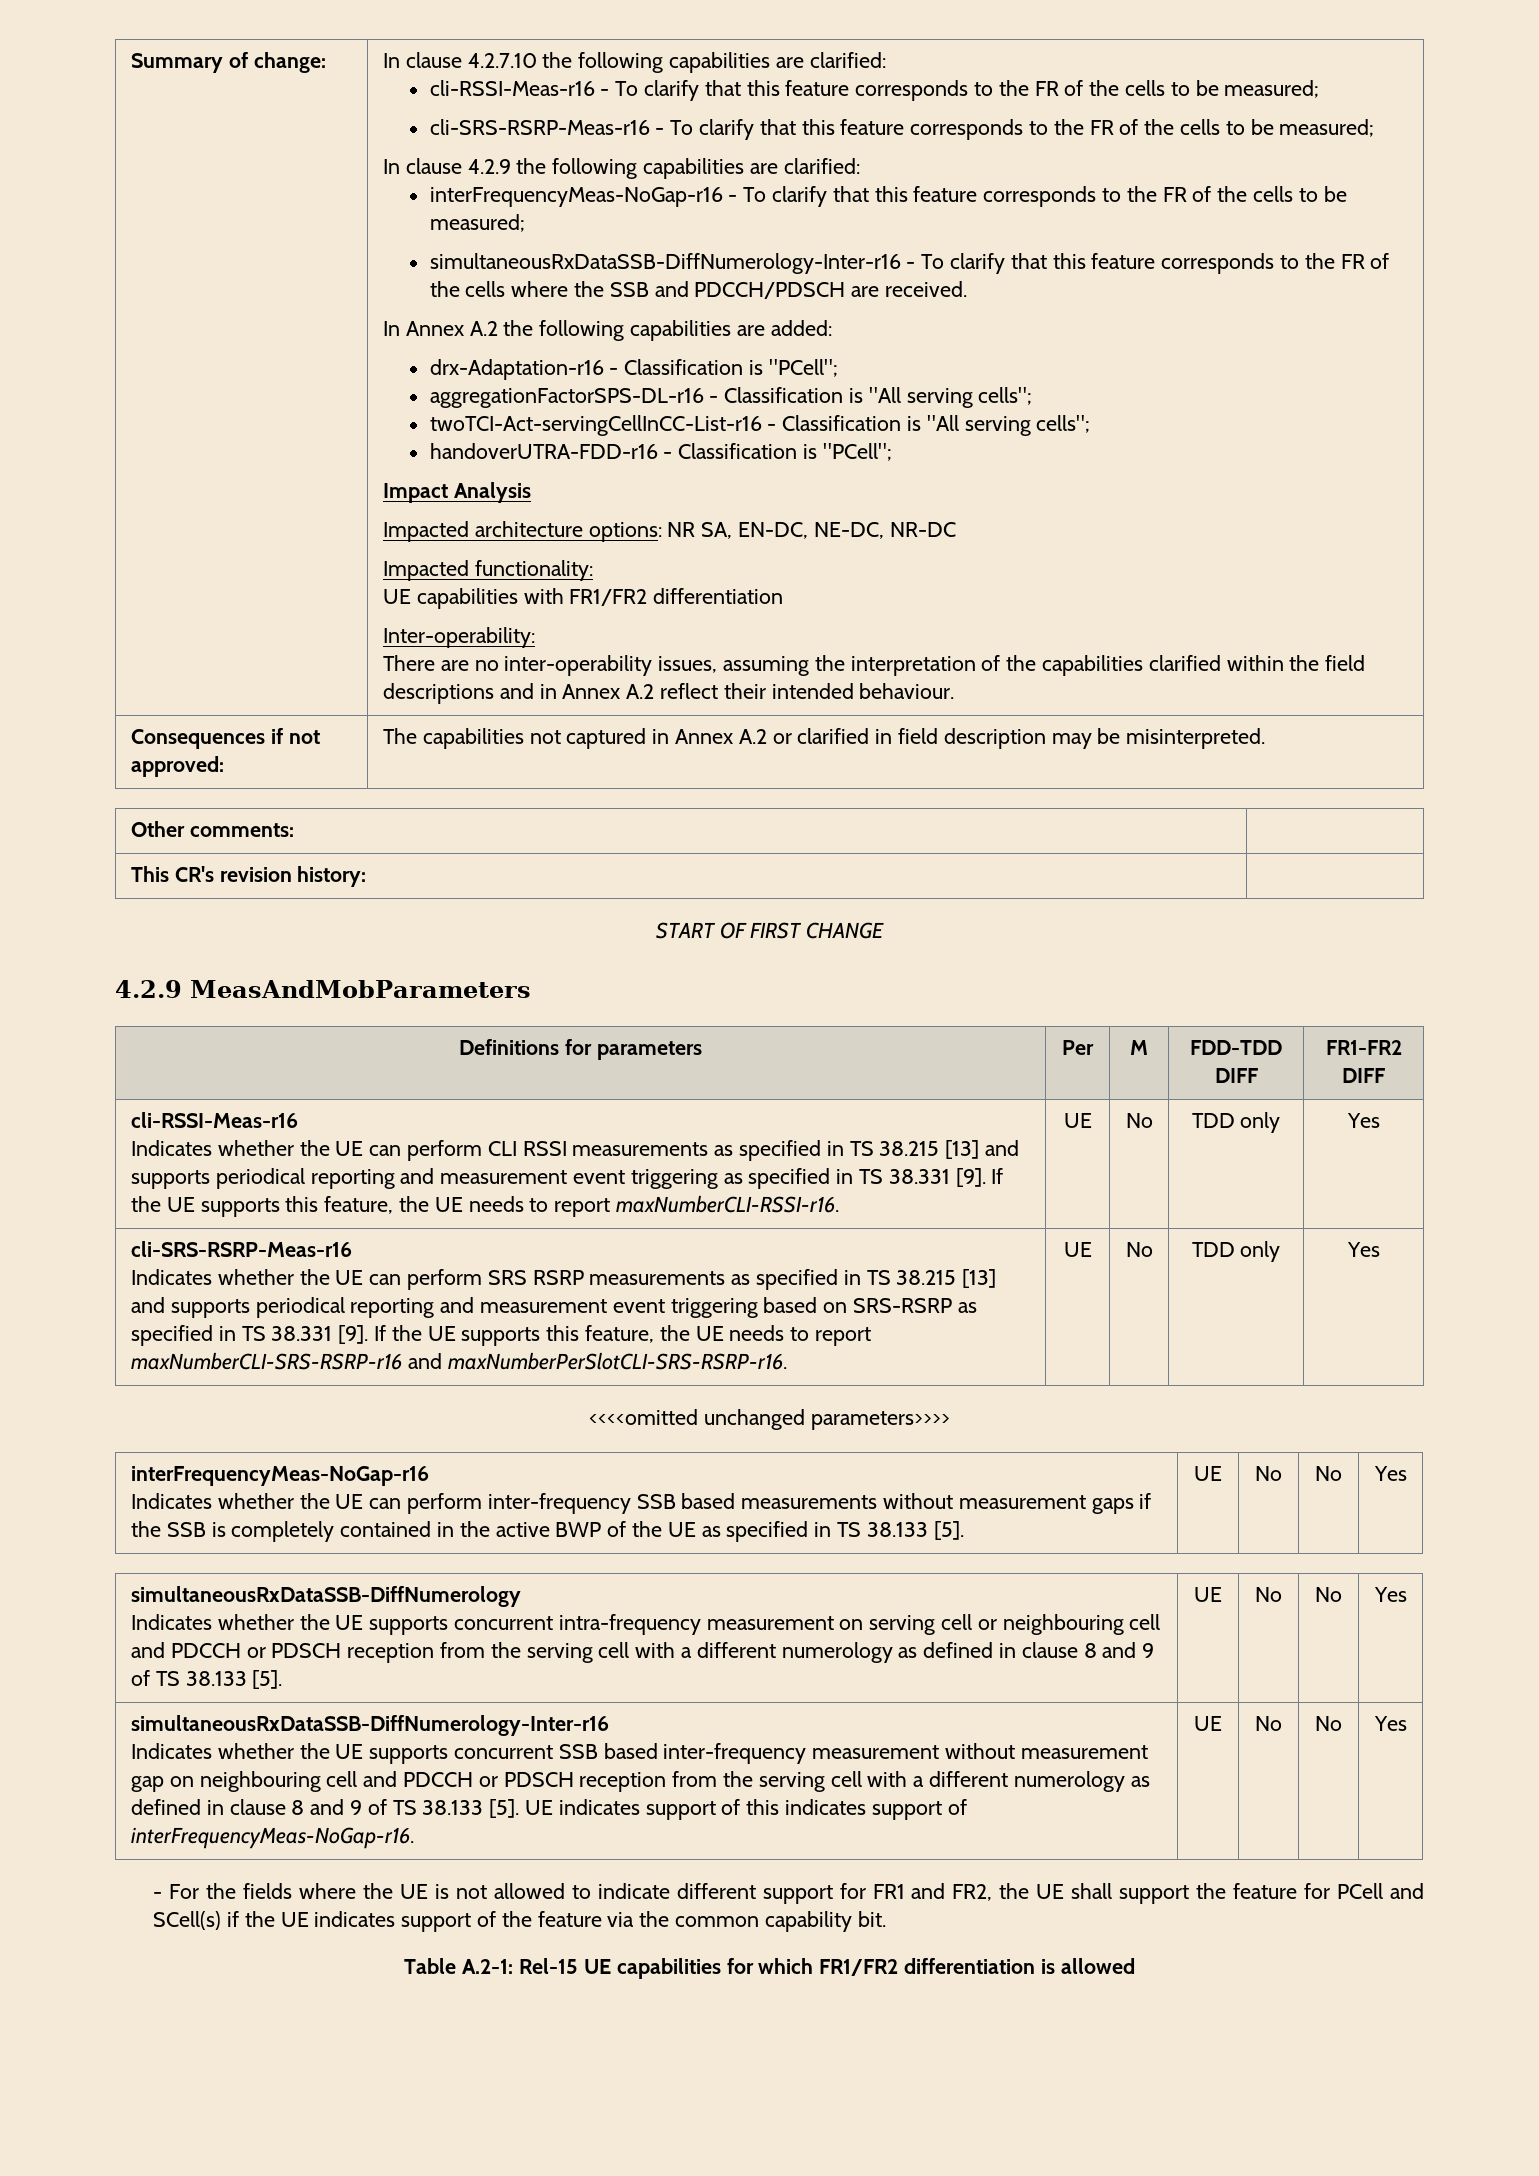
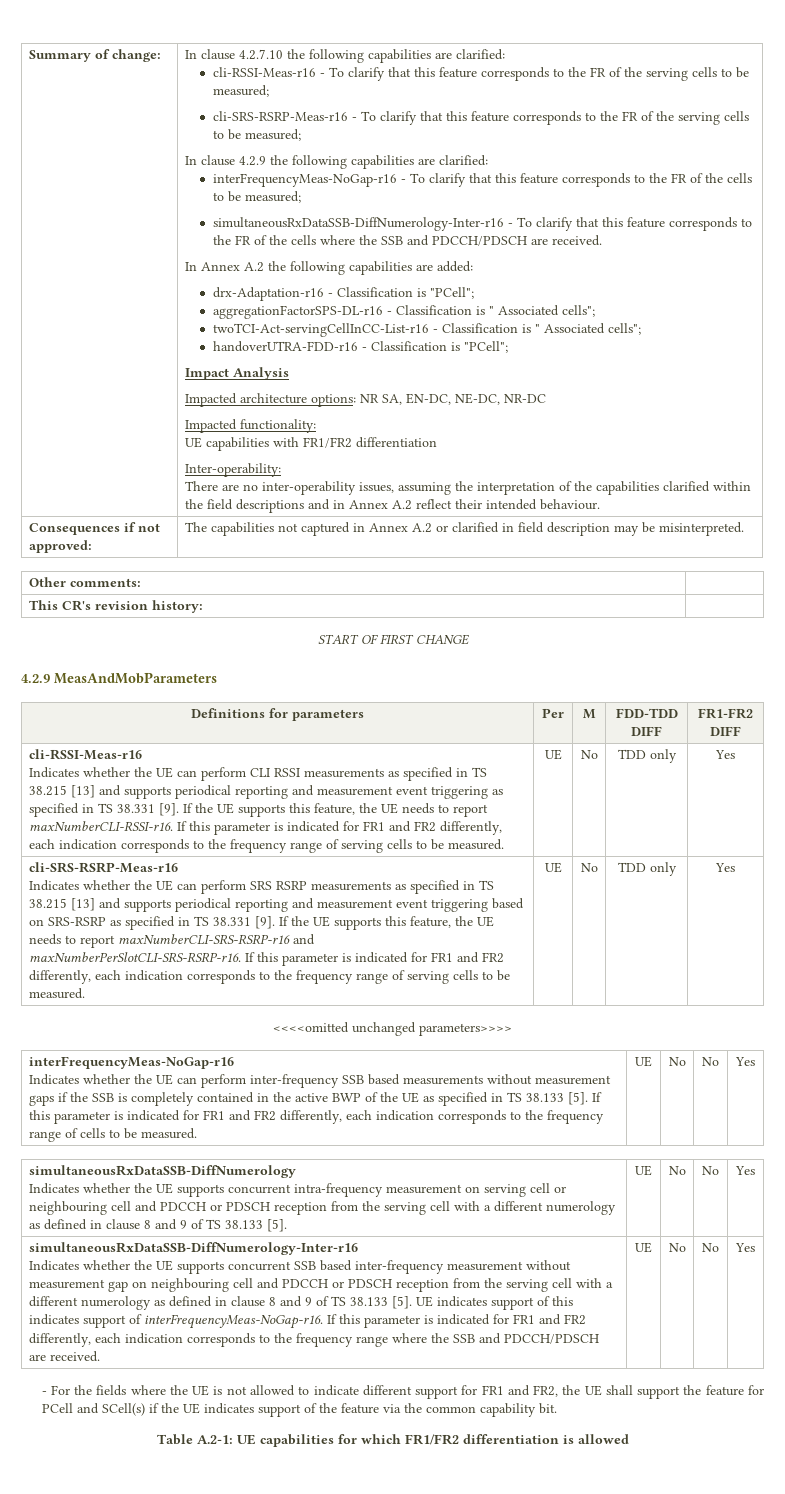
(1120, 88) none -> [645,68,688,81] serving
(1175, 127) none -> [677,112,720,125] serving
[868,387,973,408] "All serving -> [488,305,559,316] " Associated
[926,415,1031,436] "All serving -> [534,323,605,334] " Associated
(840, 1204) none -> [176,821,502,835] [28,839,504,853] If this parameter is indicated for FR1 and FR2 differently, each indication corresponds to the frequency range of serving cells to be measured.
(787, 1361) none -> [244,952,504,966] [28,970,510,984] [28,988,85,999] If this parameter is indicated for FR1 and FR2 differently, each indication corresponds to the frequency range of serving cells to be measured.
(964, 1530) none -> [591,1092,602,1102] [28,1110,604,1124] [28,1128,197,1142] If this parameter is indicated for FR1 and FR2 differently, each indication corresponds to the frequency range of cells to be measured.
(414, 1838) none -> [326,1314,586,1328] [28,1333,599,1347] [28,1351,100,1362] If this parameter is indicated for FR1 and FR2 differently, each indication corresponds to the frequency range where the SSB and PDCCH/PDSCH are received.
[519,1958,579,1974] Rel-15 -> (233, 1439) none

